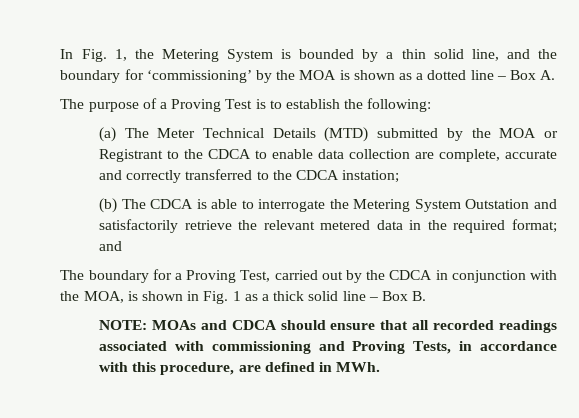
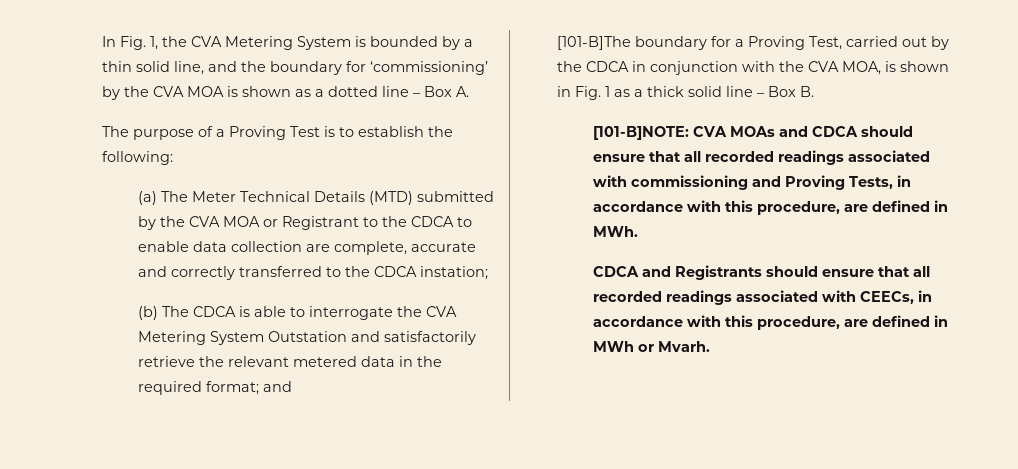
(154, 54) none -> [190,36,222,47] CVA
(296, 75) none -> [152,86,184,97] CVA
(491, 133) none -> [188,216,220,227] CVA
(349, 204) none -> [425,306,457,317] CVA
[60,270,85,280] The -> [556,36,631,50] [101-B]The
(80, 296) none -> [807,61,839,72] CVA
[98,320,147,330] NOTE: -> [592,126,727,140] [101-B]NOTE: CVA
(381, 367) none -> [592,265,930,280] [592,290,932,305] [592,315,948,330] [592,341,710,352] // CDCA and Registrants should ensure that all recorded readings associated with CEECs, in accordance with this procedure, are defined in MWh or Mvarh.

